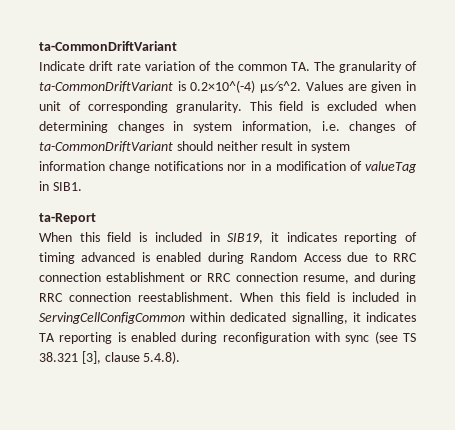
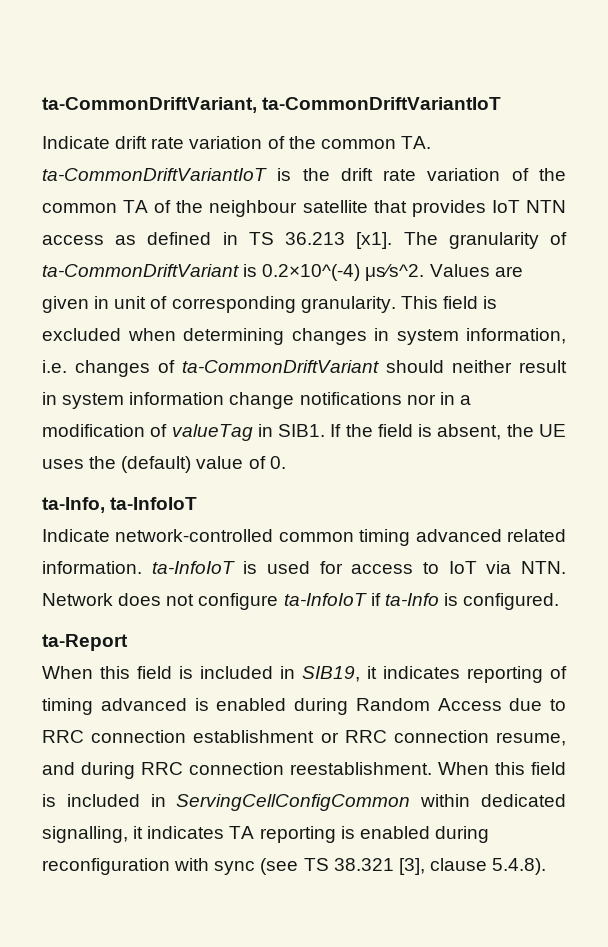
[39,41,177,51] ta-CommonDriftVariant -> [42,97,502,113] ta-CommonDriftVariant, ta-CommonDriftVariantIoT
(310, 66) none -> [42,168,566,181] [42,200,567,217] [42,232,393,249] ta-CommonDriftVariantIoT is the drift rate variation of the common TA of the neighbour satellite that provides IoT NTN access as defined in TS 36.213 [x1].
(82, 186) none -> [330,424,566,440] [42,456,286,473] [42,497,198,513] [42,529,566,546] [42,561,567,574] [42,593,560,610] If the field is absent, the UE uses the (default) value of 0. // ta-Info, ta-InfoIoT // Indicate network-controlled common timing advanced related information. ta-InfoIoT is used for access to IoT via NTN. Network does not configure ta-InfoIoT if ta-Info is configured.

